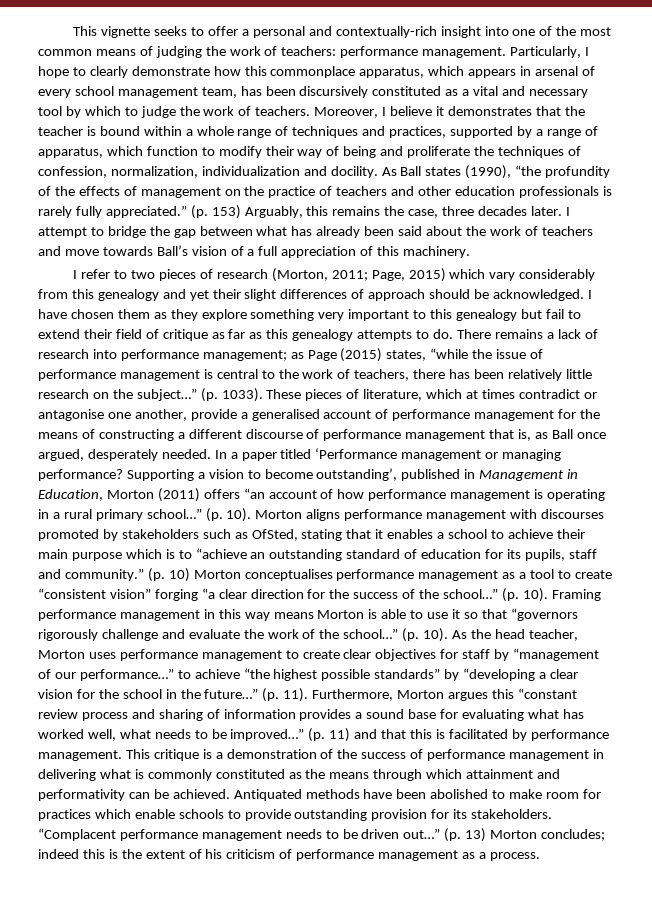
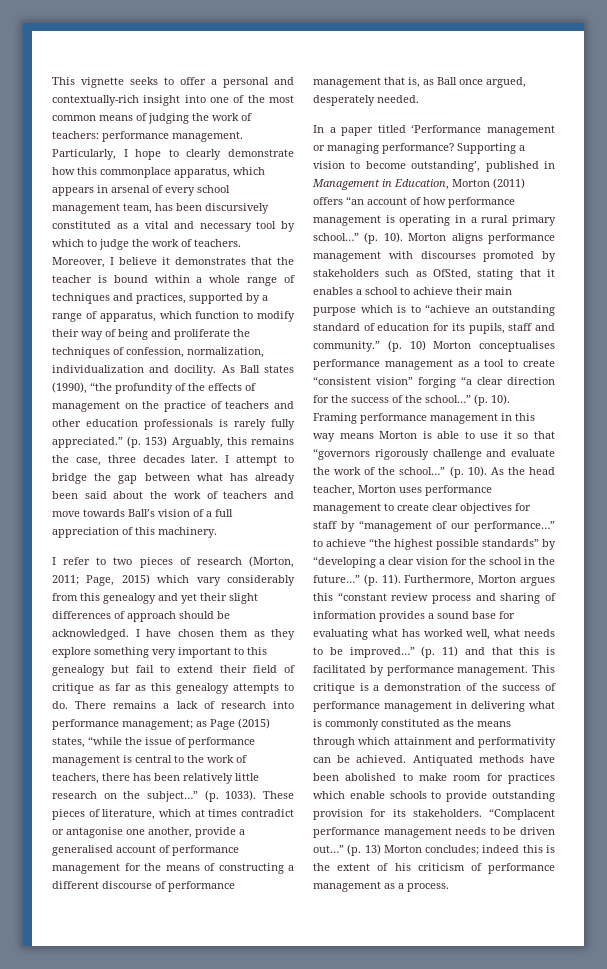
(211, 454) none -> (419, 99) //

